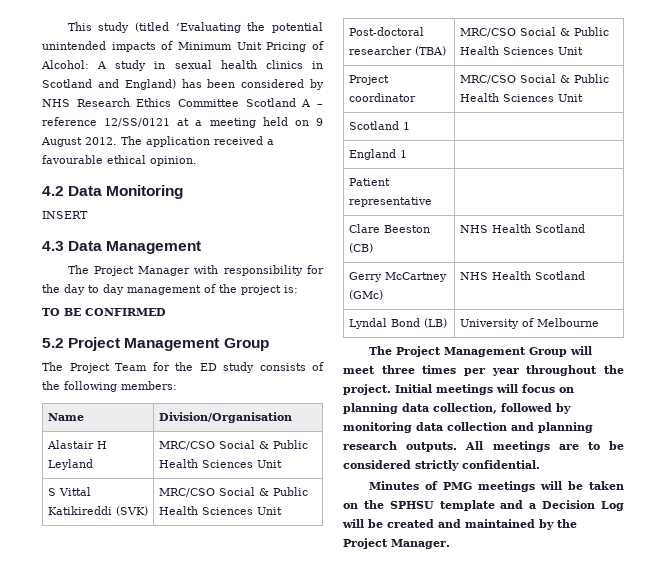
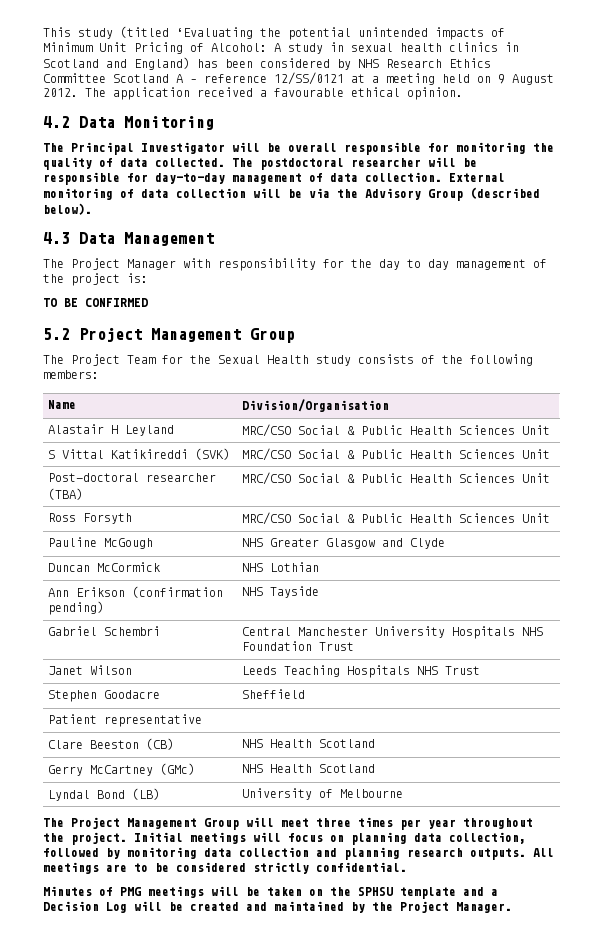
[42,211,88,219] INSERT -> [43,142,554,155] [43,157,477,170] [43,172,505,185] [43,187,540,201] [43,203,92,215] The Principal Investigator will be overall responsible for monitoring the quality of data collected. The postdoctoral researcher will be responsible for day-to-day management of data collection. External monitoring of data collection will be via the Advisory Group (described below).
[199,363,217,371] ED -> [218,355,309,364] Sexual Health
[348,75,389,85] [348,93,416,102] [459,74,609,84] [459,93,583,102] [348,121,410,130] [348,149,407,160] Project coordinator | MRC/CSO Social & Public Health Sciences Unit // Scotland 1 | // England 1 | -> [47,513,132,524] [241,512,550,525] [47,537,153,549] [241,538,445,549] [47,562,160,572] [241,562,319,572] [47,586,223,598] [47,601,104,615] [241,586,319,598] [47,626,160,636] [241,626,543,639] [241,641,354,651] [47,665,132,675] [241,665,480,678] [47,690,160,702] [241,689,305,699] Ross Forsyth | MRC/CSO Social & Public Health Sciences Unit // Pauline McGough | NHS Greater Glasgow and Clyde // Duncan McCormick | NHS Lothian // Ann Erikson (confirmation pending) | NHS Tayside // Gabriel Schembri | Central Manchester University Hospitals NHS Foundation Trust // Janet Wilson | Leeds Teaching Hospitals NHS Trust // Stephen Goodacre | Sheffield

